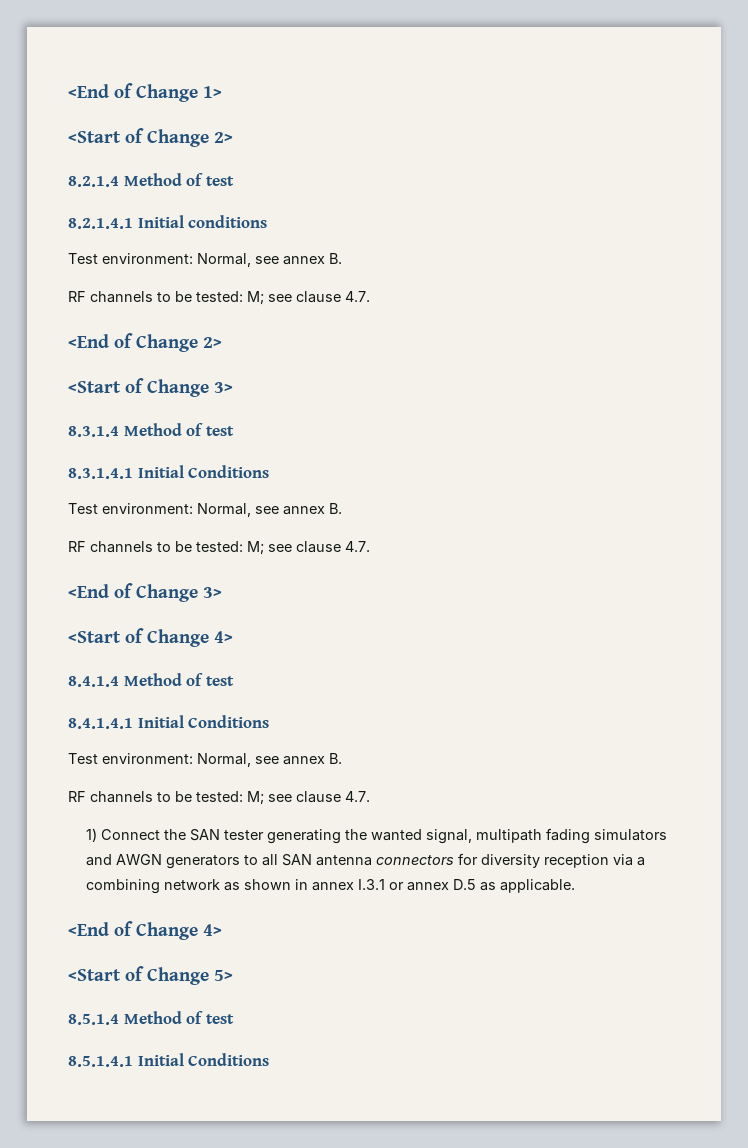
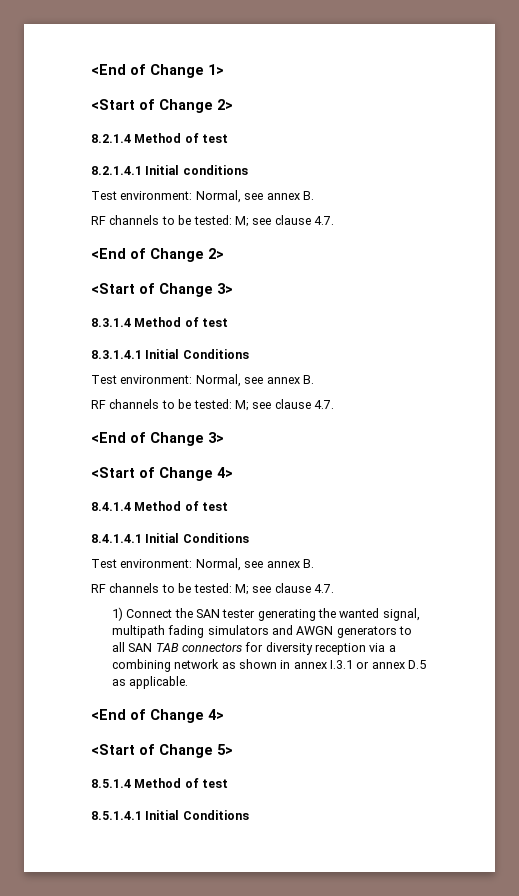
[315,855,372,866] antenna -> [155,643,179,652] TAB

